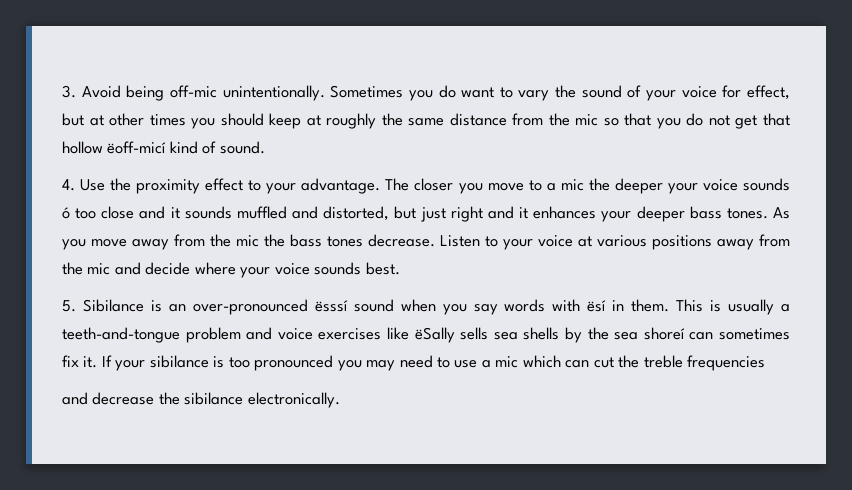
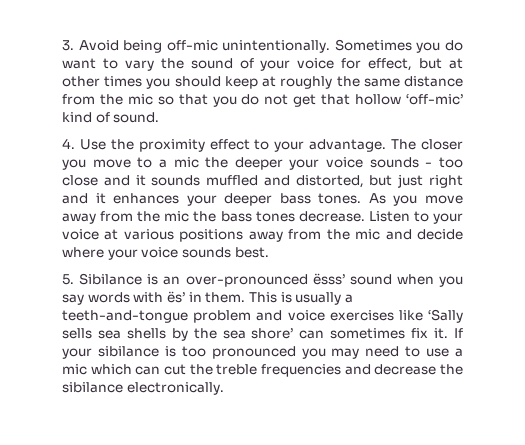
[107,141,167,154] ëoff-micí -> [406,94,464,105] ‘off-mic’
[62,207,70,219] ó -> [425,162,433,167] -
[314,300,348,312] ësssí -> [312,273,345,285] ësss’
[587,300,607,312] ësí -> [166,291,185,303] ës’
[414,327,455,343] ëSally -> [428,309,464,323] ‘Sally
[643,327,685,340] shoreí -> [251,328,294,339] shore’
(766, 363) // -> (341, 370) none

